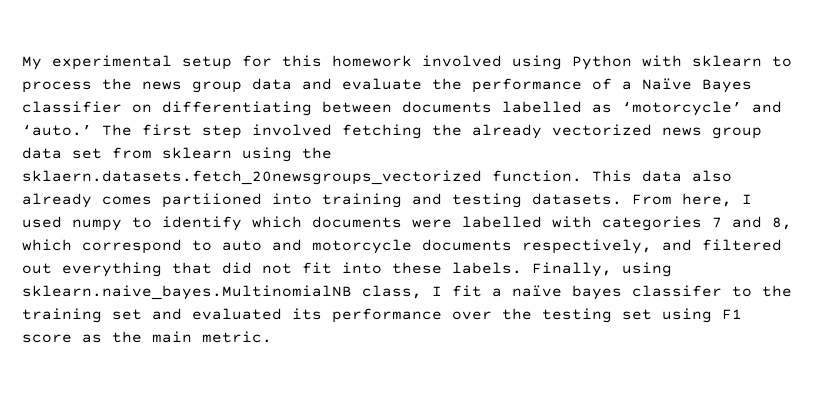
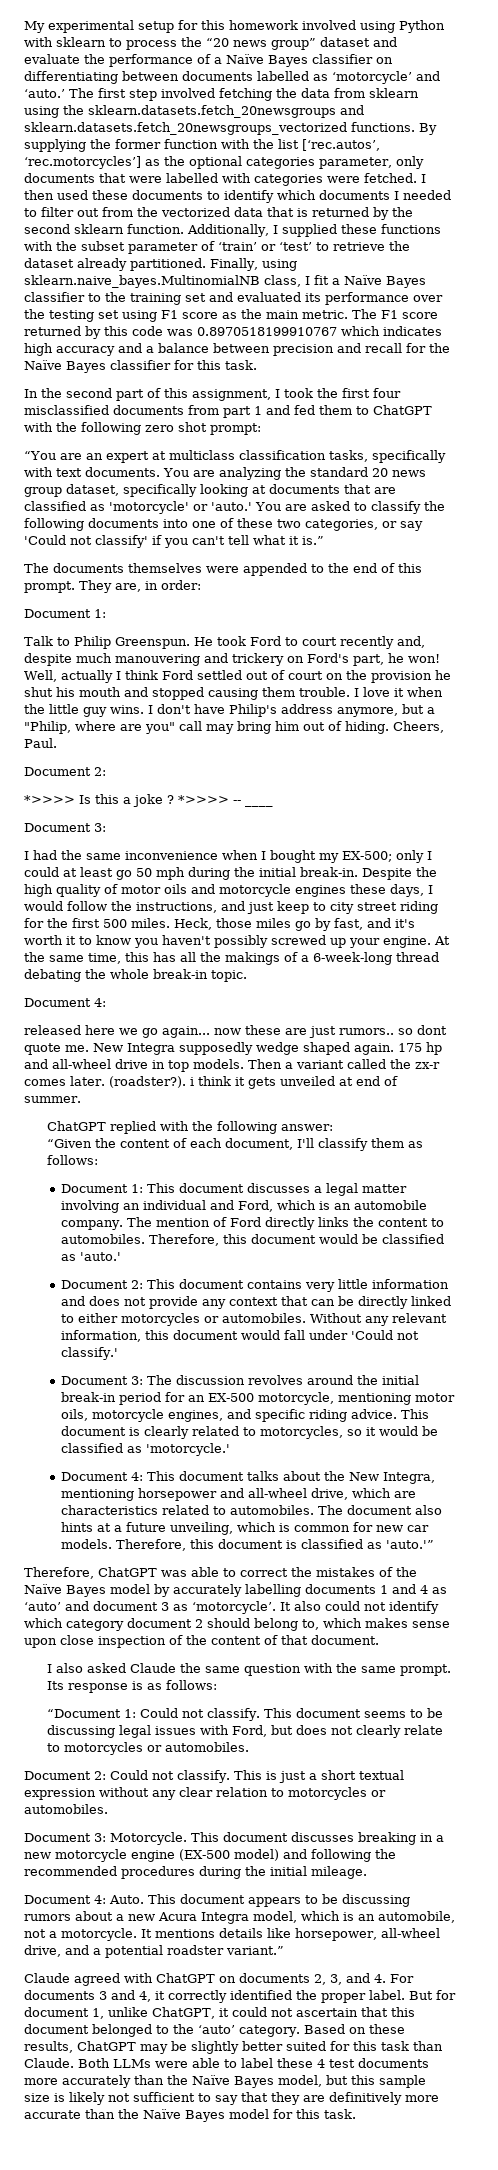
[142,78,292,93] news group data -> [206,37,370,50] “20 news group” dataset
[472,124,762,139] [22,147,332,162] [22,170,732,185] [22,193,752,208] [22,216,792,231] [22,239,782,254] [22,262,522,277] already vectorized news group data set from sklearn using the sklaern.datasets.fetch_20newsgroups_vectorized function. This data also already comes partiioned into training and testing datasets. From here, I used numpy to identify which documents were labelled with categories 7 and 8, which correspond to auto and motorcycle documents respectively, and filtered out everything that did not fit into these labels. -> [301,88,419,98] [24,105,364,118] [24,122,437,135] [24,139,380,152] [24,156,424,169] [24,173,426,186] [24,190,451,203] [24,207,413,220] [24,224,441,237] [24,241,410,254] [24,258,206,271] data from sklearn using the sklearn.datasets.fetch_20newsgroups and sklearn.datasets.fetch_20newsgroups_vectorized functions. By supplying the former function with the list [‘rec.autos’, ‘rec.motorcycles’] as the optional categories parameter, only documents that were labelled with categories were fetched. I then used these documents to identify which documents I needed to filter out from the vectorized data that is returned by the second sklearn function. Additionally, I supplied these functions with the subset parameter of ‘train’ or ‘test’ to retrieve the dataset already partitioned.
[512,285,722,300] naïve bayes classifer -> [344,275,426,288] [24,292,85,302] Naïve Bayes classifier
(272, 337) none -> [352,309,438,319] [24,326,442,339] [24,343,450,356] [24,360,257,373] [24,388,401,401] [24,405,432,418] [24,422,261,435] [24,450,446,463] [24,467,426,480] [24,484,396,497] [24,501,445,514] [24,518,423,531] [24,535,324,548] [24,563,422,576] [24,580,201,593] [24,609,106,618] [24,636,425,649] [24,653,440,666] [24,670,451,683] [24,687,443,700] [24,704,435,717] [24,721,444,734] [24,738,57,748] [24,767,106,776] [24,794,241,807] [245,804,273,807] [24,823,106,832] [24,850,432,863] [24,867,437,880] [24,884,433,897] [24,901,438,914] [24,918,415,931] [24,935,450,948] [24,952,439,965] [24,969,247,982] [24,998,106,1007] [24,1025,447,1038] [24,1042,442,1055] [24,1059,440,1072] [24,1076,398,1089] [24,1096,81,1103] [47,1121,334,1134] [47,1138,424,1151] [47,1155,99,1165] [60,1183,407,1196] [60,1200,427,1213] [60,1217,444,1230] [60,1234,444,1246] [60,1252,121,1261] [60,1279,449,1292] [60,1296,451,1309] [60,1313,447,1326] [60,1330,419,1342] [60,1347,118,1360] [60,1375,419,1385] [60,1392,455,1405] [60,1409,429,1422] [60,1426,438,1439] [60,1443,230,1456] [60,1471,435,1484] [60,1488,416,1501] [60,1505,442,1515] [60,1522,429,1535] [60,1539,434,1551] [24,1567,417,1579] [24,1584,447,1597] [24,1601,439,1614] [24,1618,450,1631] [24,1635,379,1648] [47,1663,452,1676] [47,1680,218,1693] [47,1708,444,1721] [47,1725,444,1738] [47,1742,250,1755] [24,1770,404,1783] [24,1787,386,1800] [24,1804,108,1814] [24,1832,444,1845] [24,1849,396,1862] [24,1866,367,1879] [24,1894,410,1907] [24,1911,455,1924] [24,1928,440,1941] [24,1945,284,1958] [24,1973,414,1986] [24,1990,456,2003] [24,2007,415,2019] [24,2024,405,2037] [24,2041,443,2054] [24,2058,429,2068] [24,2075,426,2088] [24,2092,439,2105] [24,2109,356,2122] The F1 score returned by this code was 0.8970518199910767 which indicates high accuracy and a balance between precision and recall for the Naïve Bayes classifier for this task. // In the second part of this assignment, I took the first four misclassified documents from part 1 and fed them to ChatGPT with the following zero shot prompt: // “You are an expert at multiclass classification tasks, specifically with text documents. You are analyzing the standard 20 news group dataset, specifically looking at documents that are classified as 'motorcycle' or 'auto.' You are asked to classify the following documents into one of these two categories, or say 'Could not classify' if you can't tell what it is.” // The documents themselves were appended to the end of this prompt. They are, in order: // Document 1: // Talk to Philip Greenspun. He took Ford to court recently and, despite much manouvering and trickery on Ford's part, he won! Well, actually I think Ford settled out of court on the provision he shut his mouth and stopped causing them trouble. I love it when the little guy wins. I don't have Philip's address anymore, but a "Philip, where are you" call may bring him out of hiding. Cheers, Paul. // Document 2: // *>>>> Is this a joke ? *>>>> -- ____ // Document 3: // I had the same inconvenience when I bought my EX-500; only I could at least go 50 mph during the initial break-in. Despite the high quality of motor oils and motorcycle engines these days, I would follow the instructions, and just keep to city street riding for the first 500 miles. Heck, those miles go by fast, and it's worth it to know you haven't possibly screwed up your engine. At the same time, this has all the makings of a 6-week-long thread debating the whole break-in topic. // Document 4: // released here we go again... now these are just rumors.. so dont quote me. New Integra supposedly wedge shaped again. 175 hp and all-wheel drive in top models. Then a variant called the zx-r comes later. (roadster?). i think it gets unveiled at end of summer. // ChatGPT replied with the following answer: // “Given the content of each document, I'll classify them as follows: // Document 1: This document discusses a legal matter involving an individual and Ford, which is an automobile company. The mention of Ford directly links the content to automobiles. Therefore, this document would be classified as 'auto.' // Document 2: This document contains very little information and does not provide any context that can be directly linked to either motorcycles or automobiles. Without any relevant information, this document would fall under 'Could not classify.' // Document 3: The discussion revolves around the initial break-in period for an EX-500 motorcycle, mentioning motor oils, motorcycle engines, and specific riding advice. This document is clearly related to motorcycles, so it would be classified as 'motorcycle.' // Document 4: This document talks about the New Integra, mentioning horsepower and all-wheel drive, which are characteristics related to automobiles. The document also hints at a future unveiling, which is common for new car models. Therefore, this document is classified as 'auto.'” // Therefore, ChatGPT was able to correct the mistakes of the Naïve Bayes model by accurately labelling documents 1 and 4 as ‘auto’ and document 3 as ‘motorcycle’. It also could not identify which category document 2 should belong to, which makes sense upon close inspection of the content of that document. // I also asked Claude the same question with the same prompt. Its response is as follows: // “Document 1: Could not classify. This document seems to be discussing legal issues with Ford, but does not clearly relate to motorcycles or automobiles. // Document 2: Could not classify. This is just a short textual expression without any clear relation to motorcycles or automobiles. // Document 3: Motorcycle. This document discusses breaking in a new motorcycle engine (EX-500 model) and following the recommended procedures during the initial mileage. // Document 4: Auto. This document appears to be discussing rumors about a new Acura Integra model, which is an automobile, not a motorcycle. It mentions details like horsepower, all-wheel drive, and a potential roadster variant.” // Claude agreed with ChatGPT on documents 2, 3, and 4. For documents 3 and 4, it correctly identified the proper label. But for document 1, unlike ChatGPT, it could not ascertain that this document belonged to the ‘auto’ category. Based on these results, ChatGPT may be slightly better suited for this task than Claude. Both LLMs were able to label these 4 test documents more accurately than the Naïve Bayes model, but this sample size is likely not sufficient to say that they are definitively more accurate than the Naïve Bayes model for this task.

